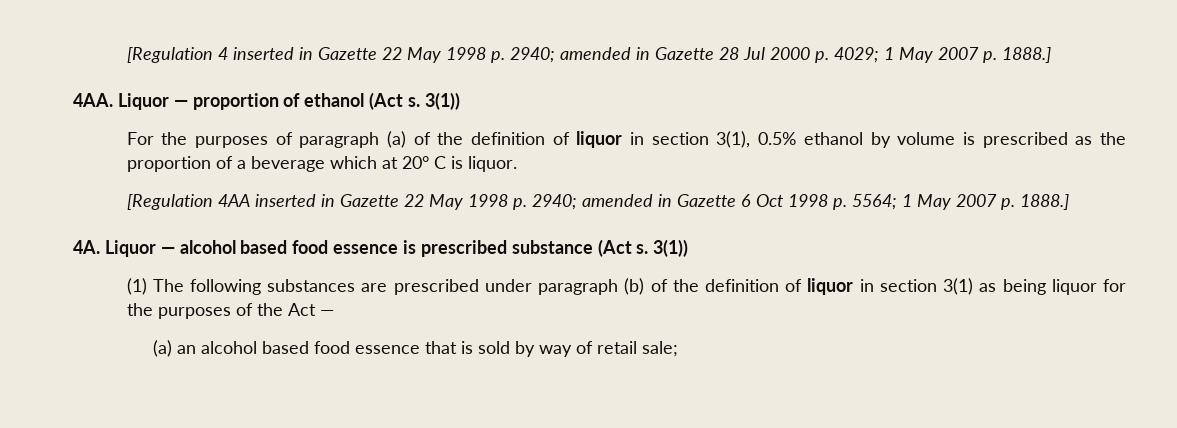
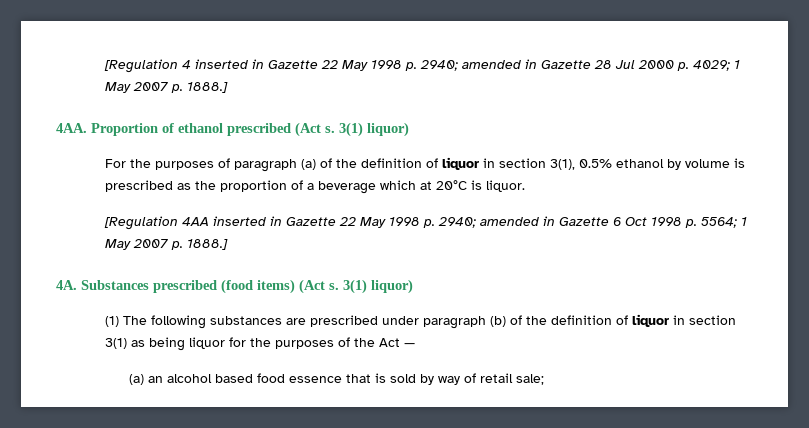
[117,93,279,110] Liquor — proportion -> [91,123,158,136] Proportion
[369,92,460,110] (Act s. 3(1)) -> [227,122,409,137] prescribed (Act s. 3(1) liquor)
[401,156,446,169] 20° C -> [435,180,467,190] 20°C
[104,239,689,257] Liquor — alcohol based food essence is prescribed substance (Act s. 3(1)) -> [81,279,413,294] Substances prescribed (food items) (Act s. 3(1) liquor)

